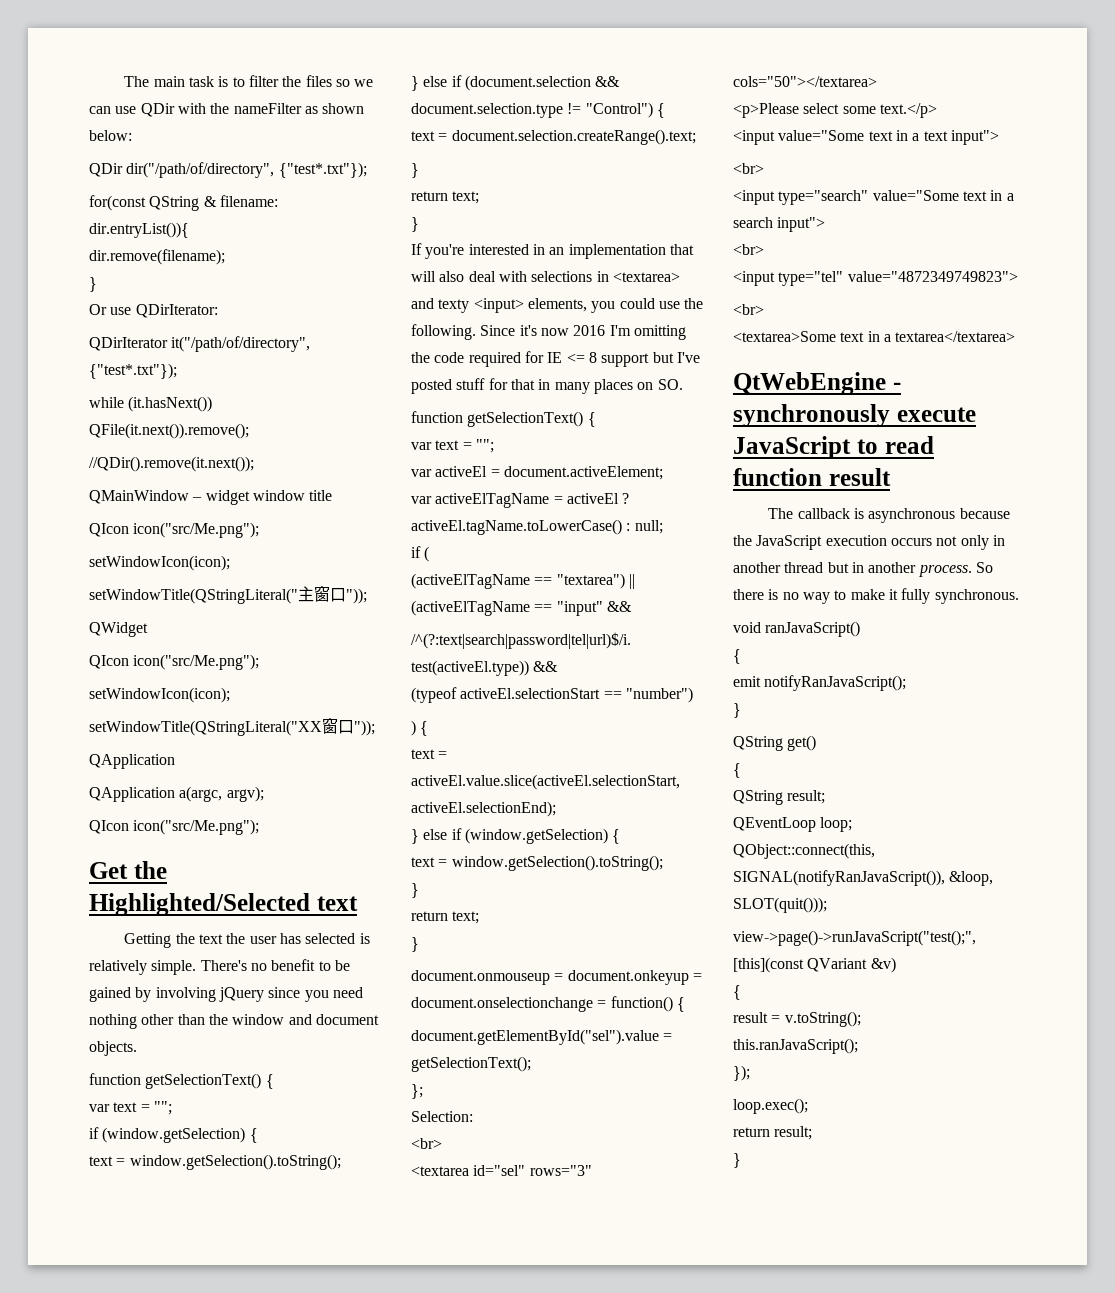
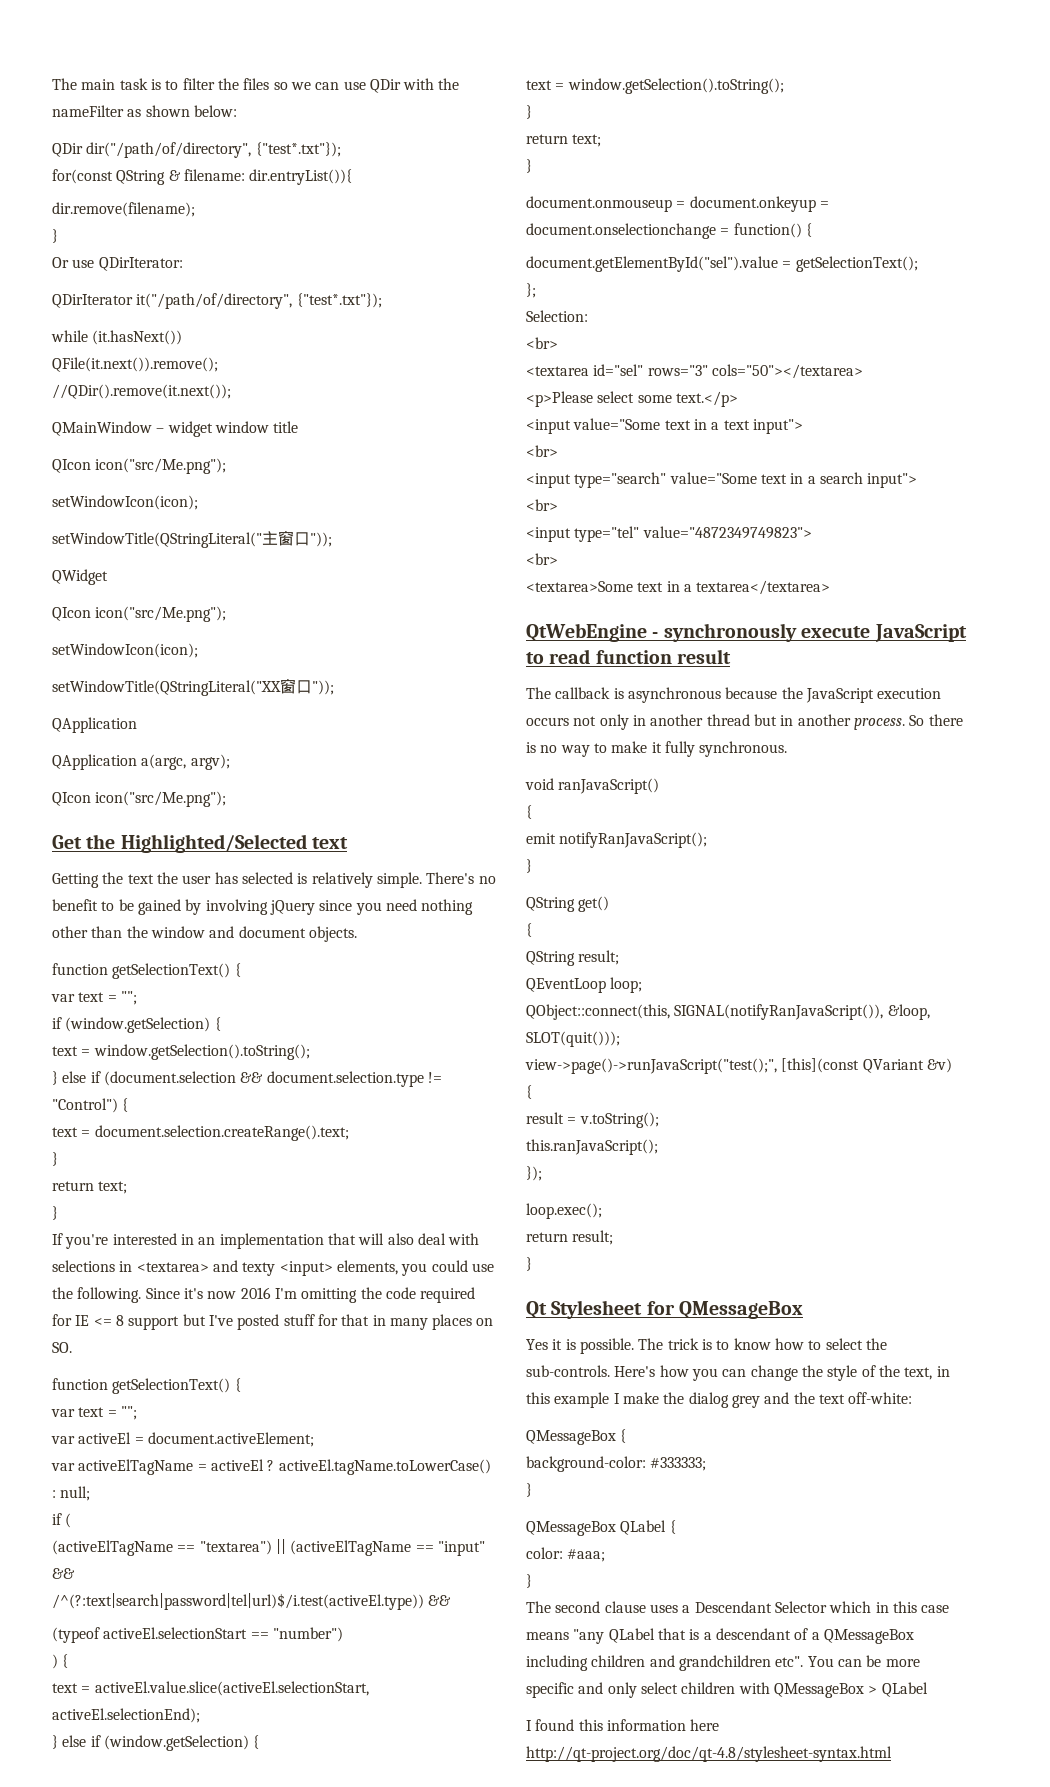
(741, 1160) none -> [526,1300,804,1319] [526,1338,887,1354] [526,1365,950,1381] [526,1392,913,1408] [526,1429,627,1445] [526,1456,707,1472] [526,1483,532,1497] [526,1520,676,1536] [526,1547,606,1562] [526,1574,532,1588] [526,1601,950,1613] [526,1628,914,1644] [526,1655,920,1671] [526,1682,928,1698] [526,1719,720,1731] [526,1746,892,1762] // Qt Stylesheet for QMessageBox // Yes it is possible. The trick is to know how to select the sub-controls. Here's how you can change the style of the text, in this example I make the dialog grey and the text off-white: // QMessageBox { // background-color: #333333; // } // QMessageBox QLabel { // color: #aaa; // } // The second clause uses a Descendant Selector which in this case means "any QLabel that is a descendant of a QMessageBox including children and grandchildren etc". You can be more specific and only select children with QMessageBox > QLabel // I found this information here http://qt-project.org/doc/qt-4.8/stylesheet-syntax.html

